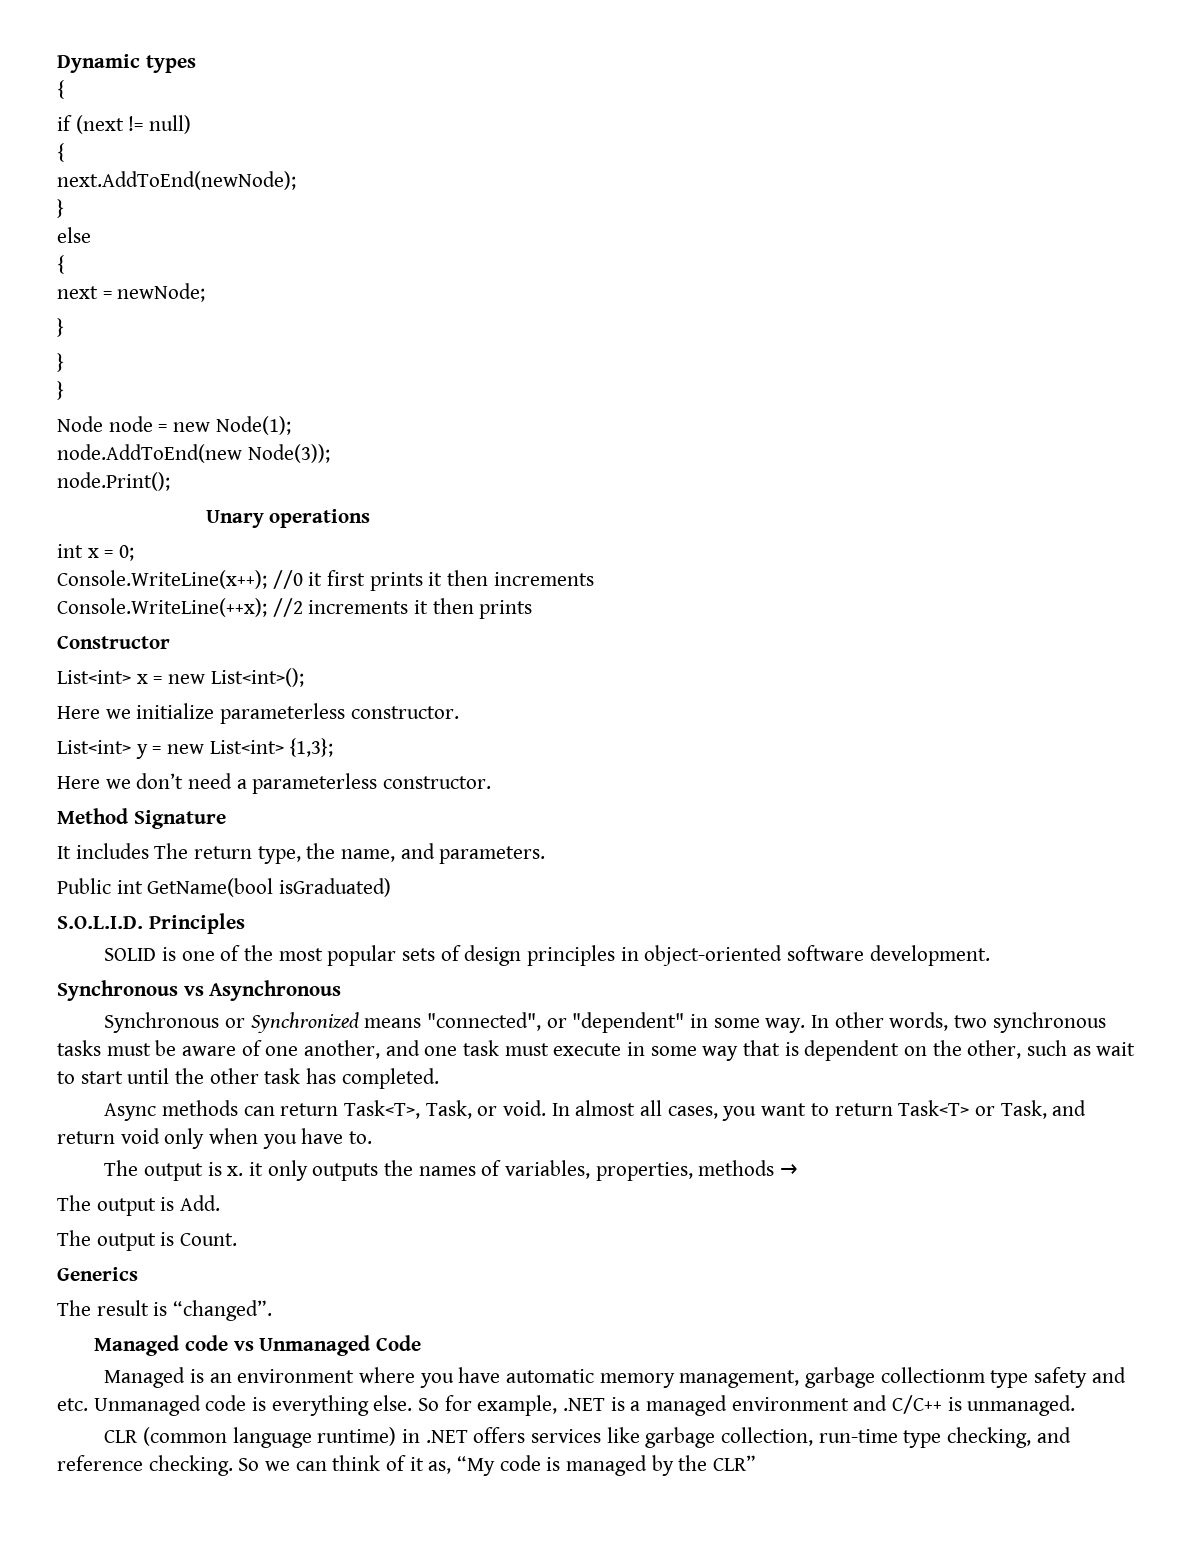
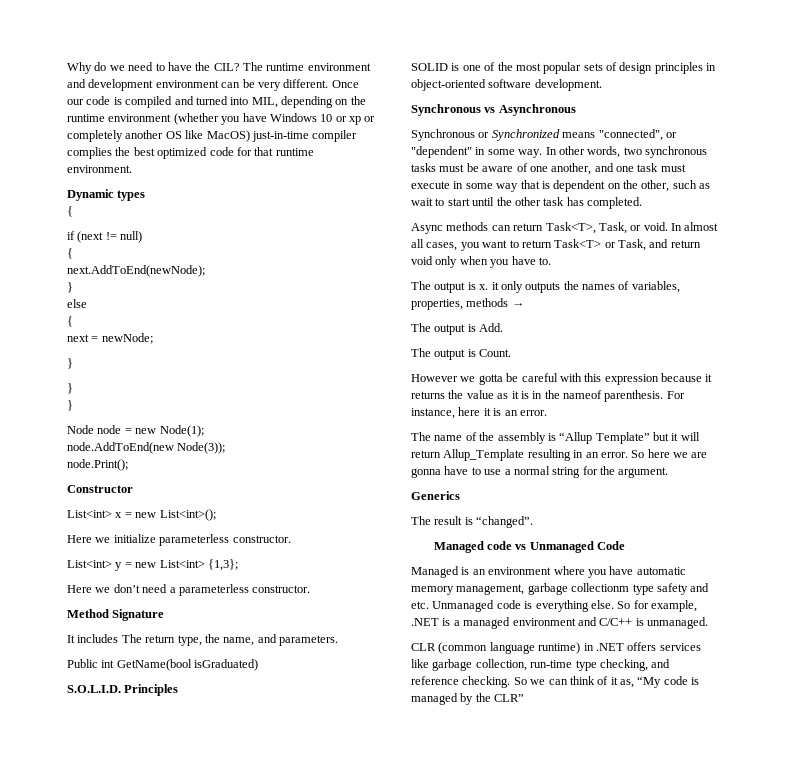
(57, 63) none -> [67,62,371,74] [67,79,359,91] [67,96,366,108] [67,113,376,125] [67,130,358,142] [67,147,314,159] [67,165,132,173] Why do we need to have the CIL? The runtime environment and development environment can be very different. Once our code is compiled and turned into MIL, depending on the runtime environment (whether you have Windows 10 or xp or completely another OS like MacOS) just-in-time compiler complies the best optimized code for that runtime environment. //
[205,509,371,528] [57,544,135,561] [57,570,594,591] [57,598,533,619] // Unary operations // int x = 0; // Console.WriteLine(x++); //0 it first prints it then increments // Console.WriteLine(++x); //2 increments it then prints -> (128, 465) none
(238, 1239) none -> [411,373,713,385] [411,390,685,402] [411,407,547,419] [411,432,700,444] [411,449,708,461] [411,466,669,478] // However we gotta be careful with this expression because it returns the value as it is in the nameof parenthesis. For instance, here it is an error. // The name of the assembly is “Allup Template” but it will return Allup_Template resulting in an error. So here we are gonna have to use a normal string for the argument.

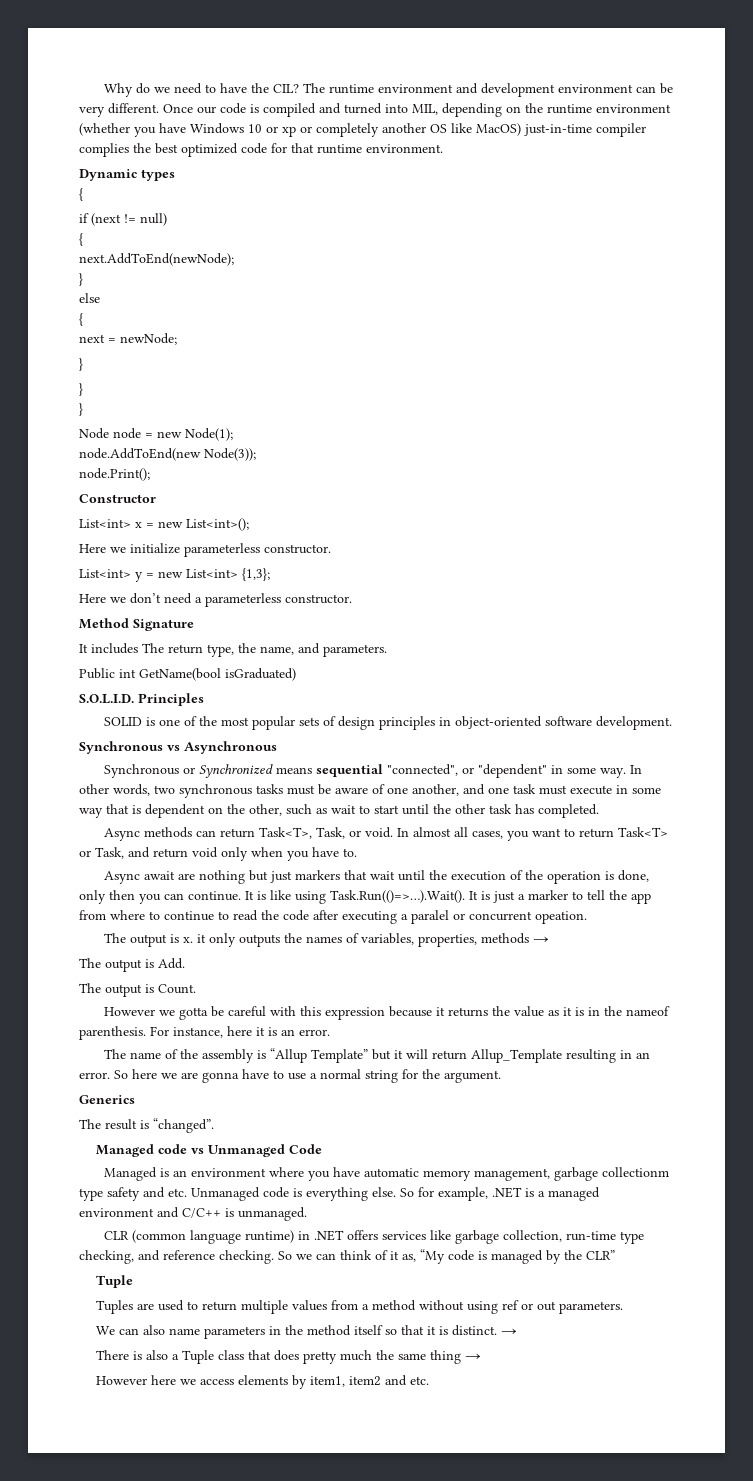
(596, 135) none -> [315,764,383,777] sequential
(551, 261) none -> [103,870,649,884] [79,890,651,904] [79,910,587,924] // Async await are nothing but just markers that wait until the execution of the operation is done, only then you can continue. It is like using Task.Run(()=>…).Wait(). It is just a marker to tell the app from where to continue to read the code after executing a paralel or concurrent opeation.
(525, 698) none -> [96,1275,134,1288] [96,1300,624,1314] [96,1325,518,1339] [96,1350,482,1364] [96,1375,430,1389] // Tuple // Tuples are used to return multiple values from a method without using ref or out parameters. // We can also name parameters in the method itself so that it is distinct. → // There is also a Tuple class that does pretty much the same thing → // However here we access elements by item1, item2 and etc.

